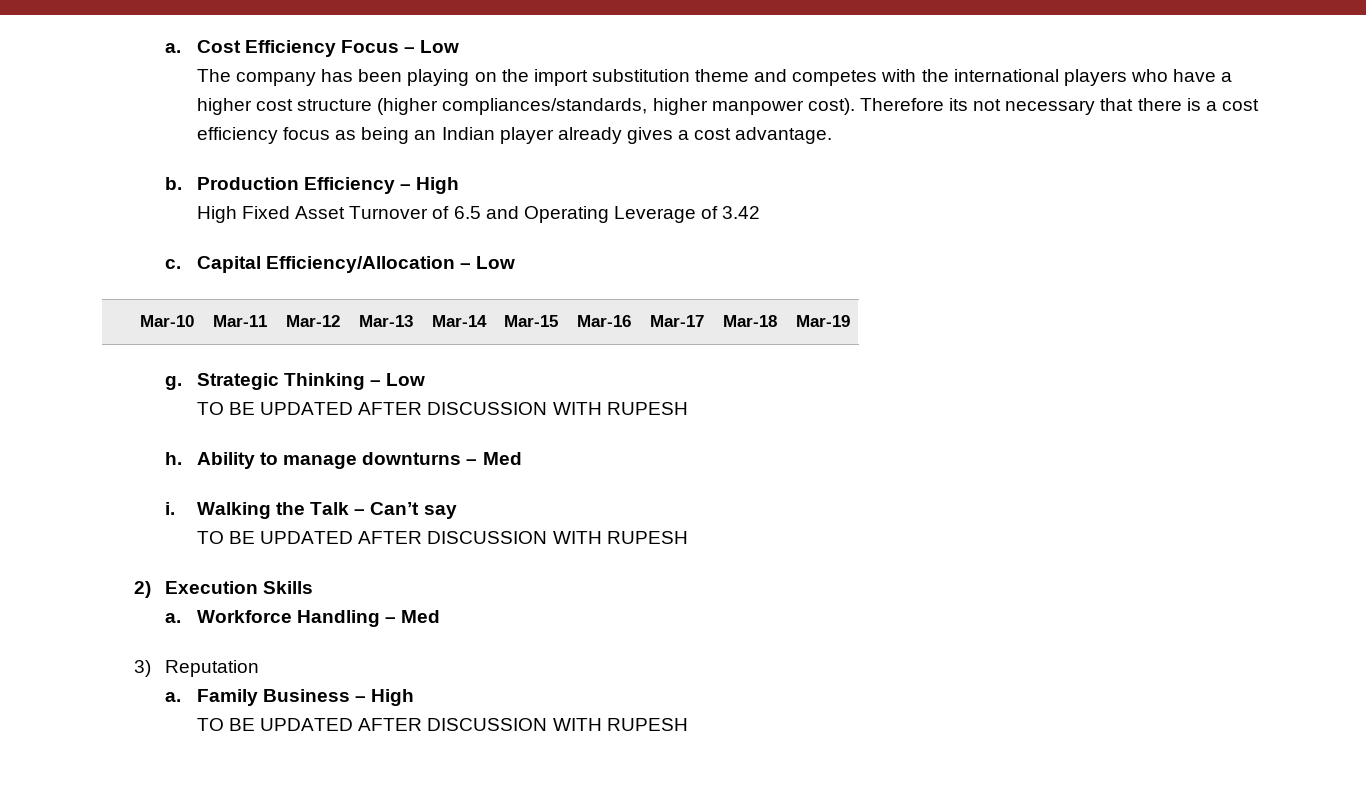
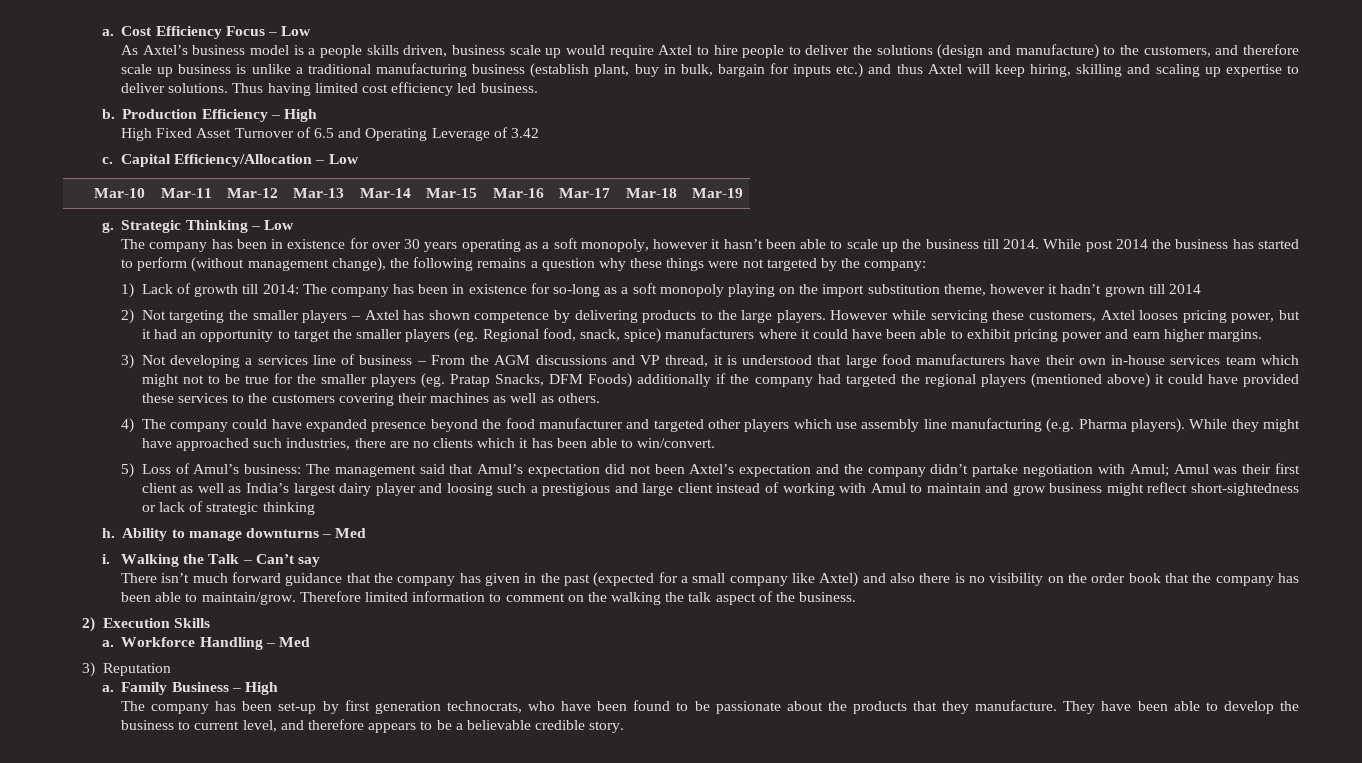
[196,69,1233,86] [196,98,1259,115] [196,127,833,144] The company has been playing on the import substitution theme and competes with the international players who have a higher cost structure (higher compliances/standards, higher manpower cost). Therefore its not necessary that there is a cost efficiency focus as being an Indian player already gives a cost advantage. -> [121,44,1300,59] [121,63,1300,78] [121,82,538,96] As Axtel’s business model is a people skills driven, business scale up would require Axtel to hire people to deliver the solutions (design and manufacture) to the customers, and therefore scale up business is unlike a traditional manufacturing business (establish plant, buy in bulk, bargain for inputs etc.) and thus Axtel will keep hiring, skilling and scaling up expertise to deliver solutions. Thus having limited cost efficiency led business.
[196,402,688,415] TO BE UPDATED AFTER DISCUSSION WITH RUPESH -> [121,238,1299,252] [121,257,927,272] [121,283,1201,298] [121,309,1300,324] [141,328,1262,343] [121,354,1299,369] [141,373,1299,388] [141,393,600,406] [121,418,1300,433] [141,438,716,451] [121,463,1300,478] [141,482,1299,496] [141,501,315,515] The company has been in existence for over 30 years operating as a soft monopoly, however it hasn’t been able to scale up the business till 2014. While post 2014 the business has started to perform (without management change), the following remains a question why these things were not targeted by the company: // 1) Lack of growth till 2014: The company has been in existence for so-long as a soft monopoly playing on the import substitution theme, however it hadn’t grown till 2014 // 2) Not targeting the smaller players – Axtel has shown competence by delivering products to the large players. However while servicing these customers, Axtel looses pricing power, but it had an opportunity to target the smaller players (eg. Regional food, snack, spice) manufacturers where it could have been able to exhibit pricing power and earn higher margins. // 3) Not developing a services line of business – From the AGM discussions and VP thread, it is understood that large food manufacturers have their own in-house services team which might not to be true for the smaller players (eg. Pratap Snacks, DFM Foods) additionally if the company had targeted the regional players (mentioned above) it could have provided these services to the customers covering their machines as well as others. // 4) The company could have expanded presence beyond the food manufacturer and targeted other players which use assembly line manufacturing (e.g. Pharma players). While they might have approached such industries, there are no clients which it has been able to win/convert. // 5) Loss of Amul’s business: The management said that Amul’s expectation did not been Axtel’s expectation and the company didn’t partake negotiation with Amul; Amul was their first client as well as India’s largest dairy player and loosing such a prestigious and large client instead of working with Amul to maintain and grow business might reflect short-sightedness or lack of strategic thinking
[196,531,688,544] TO BE UPDATED AFTER DISCUSSION WITH RUPESH -> [121,572,1299,587] [121,591,857,605] There isn’t much forward guidance that the company has given in the past (expected for a small company like Axtel) and also there is no visibility on the order book that the company has been able to maintain/grow. Therefore limited information to comment on the walking the talk aspect of the business.
[196,718,688,731] TO BE UPDATED AFTER DISCUSSION WITH RUPESH -> [121,700,1299,714] [121,719,625,733] The company has been set-up by first generation technocrats, who have been found to be passionate about the products that they manufacture. They have been able to develop the business to current level, and therefore appears to be a believable credible story.

